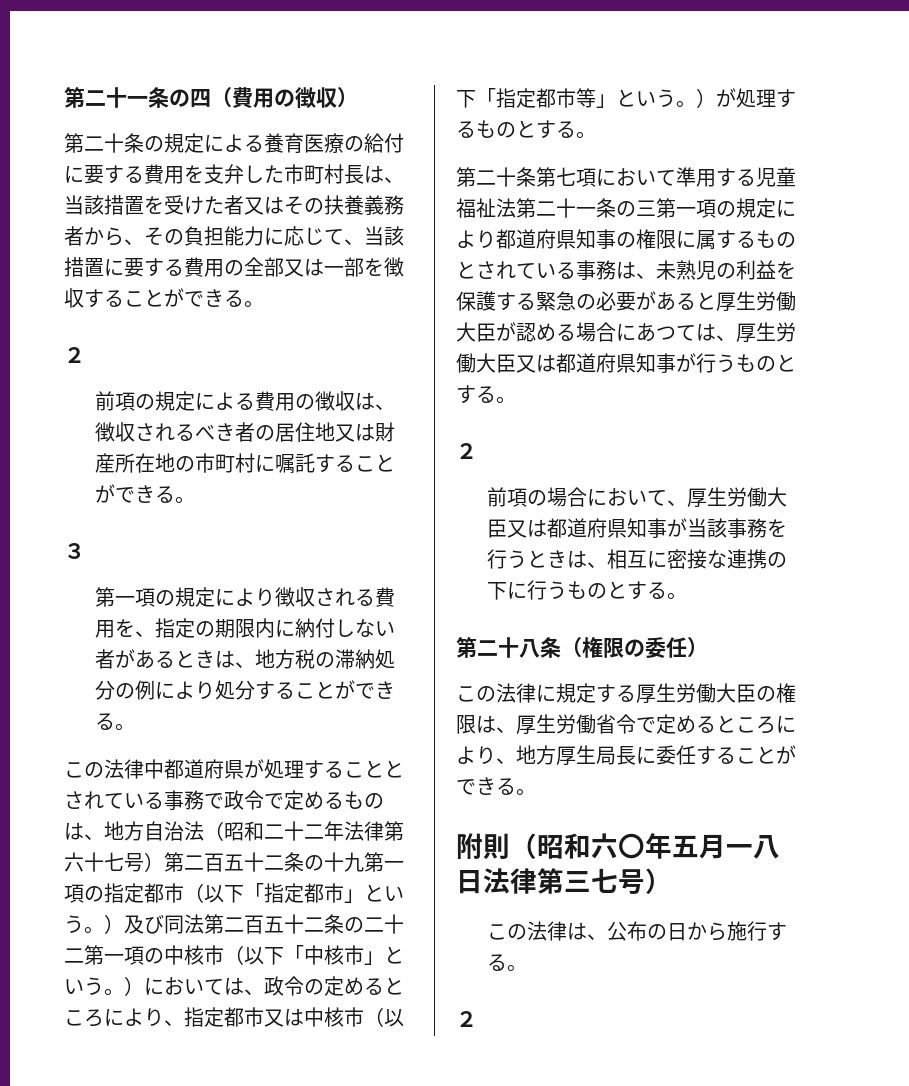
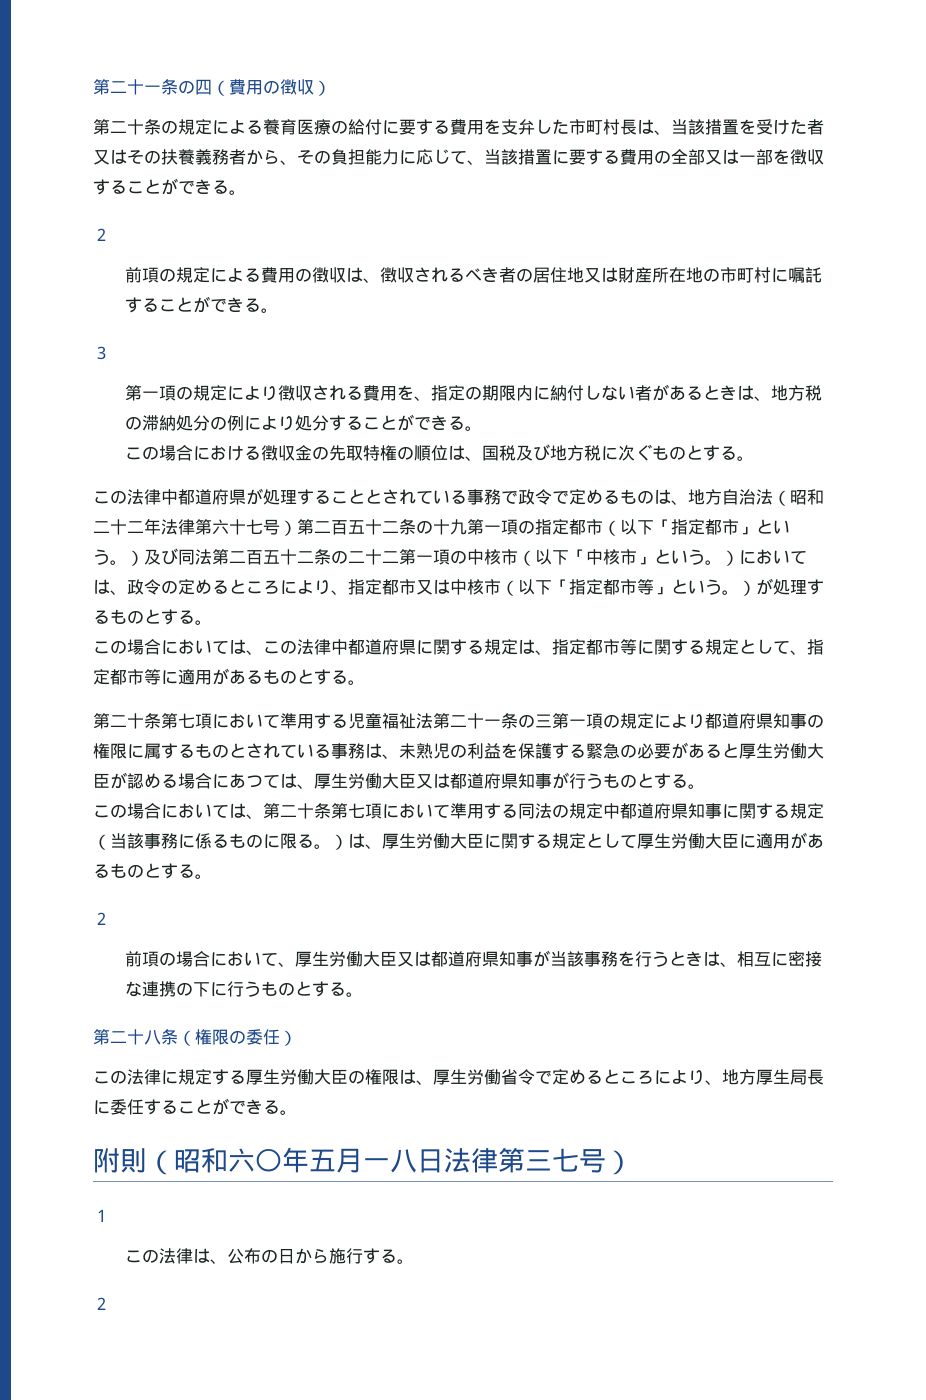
(135, 727) none -> [125,444,755,461] // この場合における徴収金の先取特権の順位は、国税及び地方税に次ぐものとする。
(596, 135) none -> [93,639,824,655] [93,668,365,685] // この場合においては、この法律中都道府県に関する規定は、指定都市等に関する規定として、指定都市等に適用があるものとする。
(516, 400) none -> [93,803,824,819] [93,832,824,850] [93,863,212,879] // この場合においては、第二十条第七項において準用する同法の規定中都道府県知事に関する規定（当該事務に係るものに限る。）は、厚生労働大臣に関する規定として厚生労働大臣に適用があるものとする。
(672, 881) none -> [93,1209,110,1222] // １

